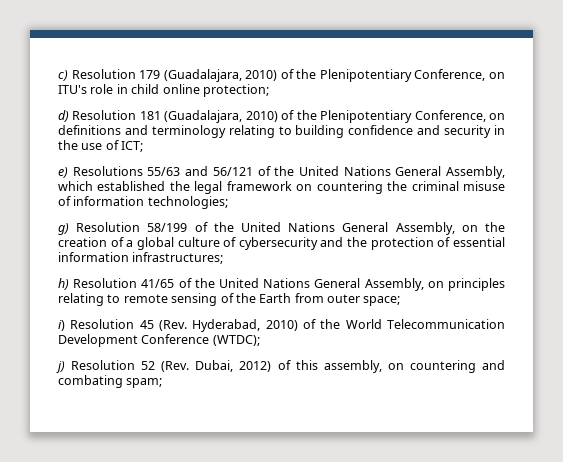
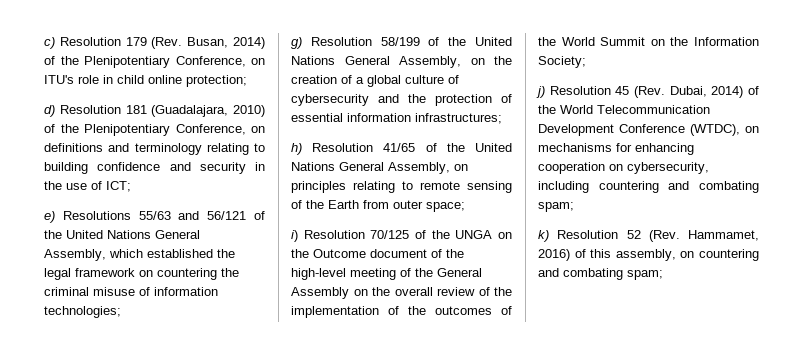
[163,69,278,82] (Guadalajara, 2010) -> [151,37,265,49] (Rev. Busan, 2014)
[139,319,298,332] 45 (Rev. Hyderabad, 2010) -> [370,230,512,239] [291,249,464,258] [291,268,482,280] [291,287,512,299] [291,306,512,318] [538,37,759,46] [538,56,586,68] [536,86,744,98] 70/125 of the UNGA on the Outcome document of the high-level meeting of the General Assembly on the overall review of the implementation of the outcomes of the World Summit on the Information Society; // j) Resolution 45 (Rev. Dubai, 2014)
[212,335,260,346] [56,361,65,373] (WTDC); // j) -> [690,124,759,136] [538,143,694,155] [538,162,709,174] [538,181,759,193] [538,202,574,212] [538,230,549,242] (WTDC), on mechanisms for enhancing cooperation on cybersecurity, including countering and combating spam; // k)
[195,360,272,372] Dubai, 2012) -> [688,230,759,241] [538,249,570,261] Hammamet, 2016)

